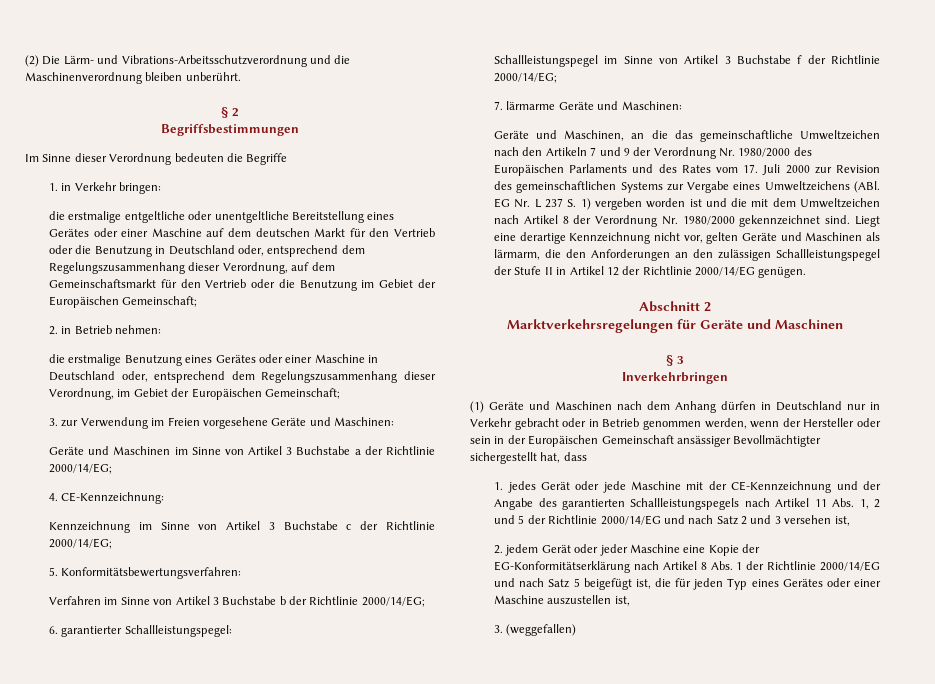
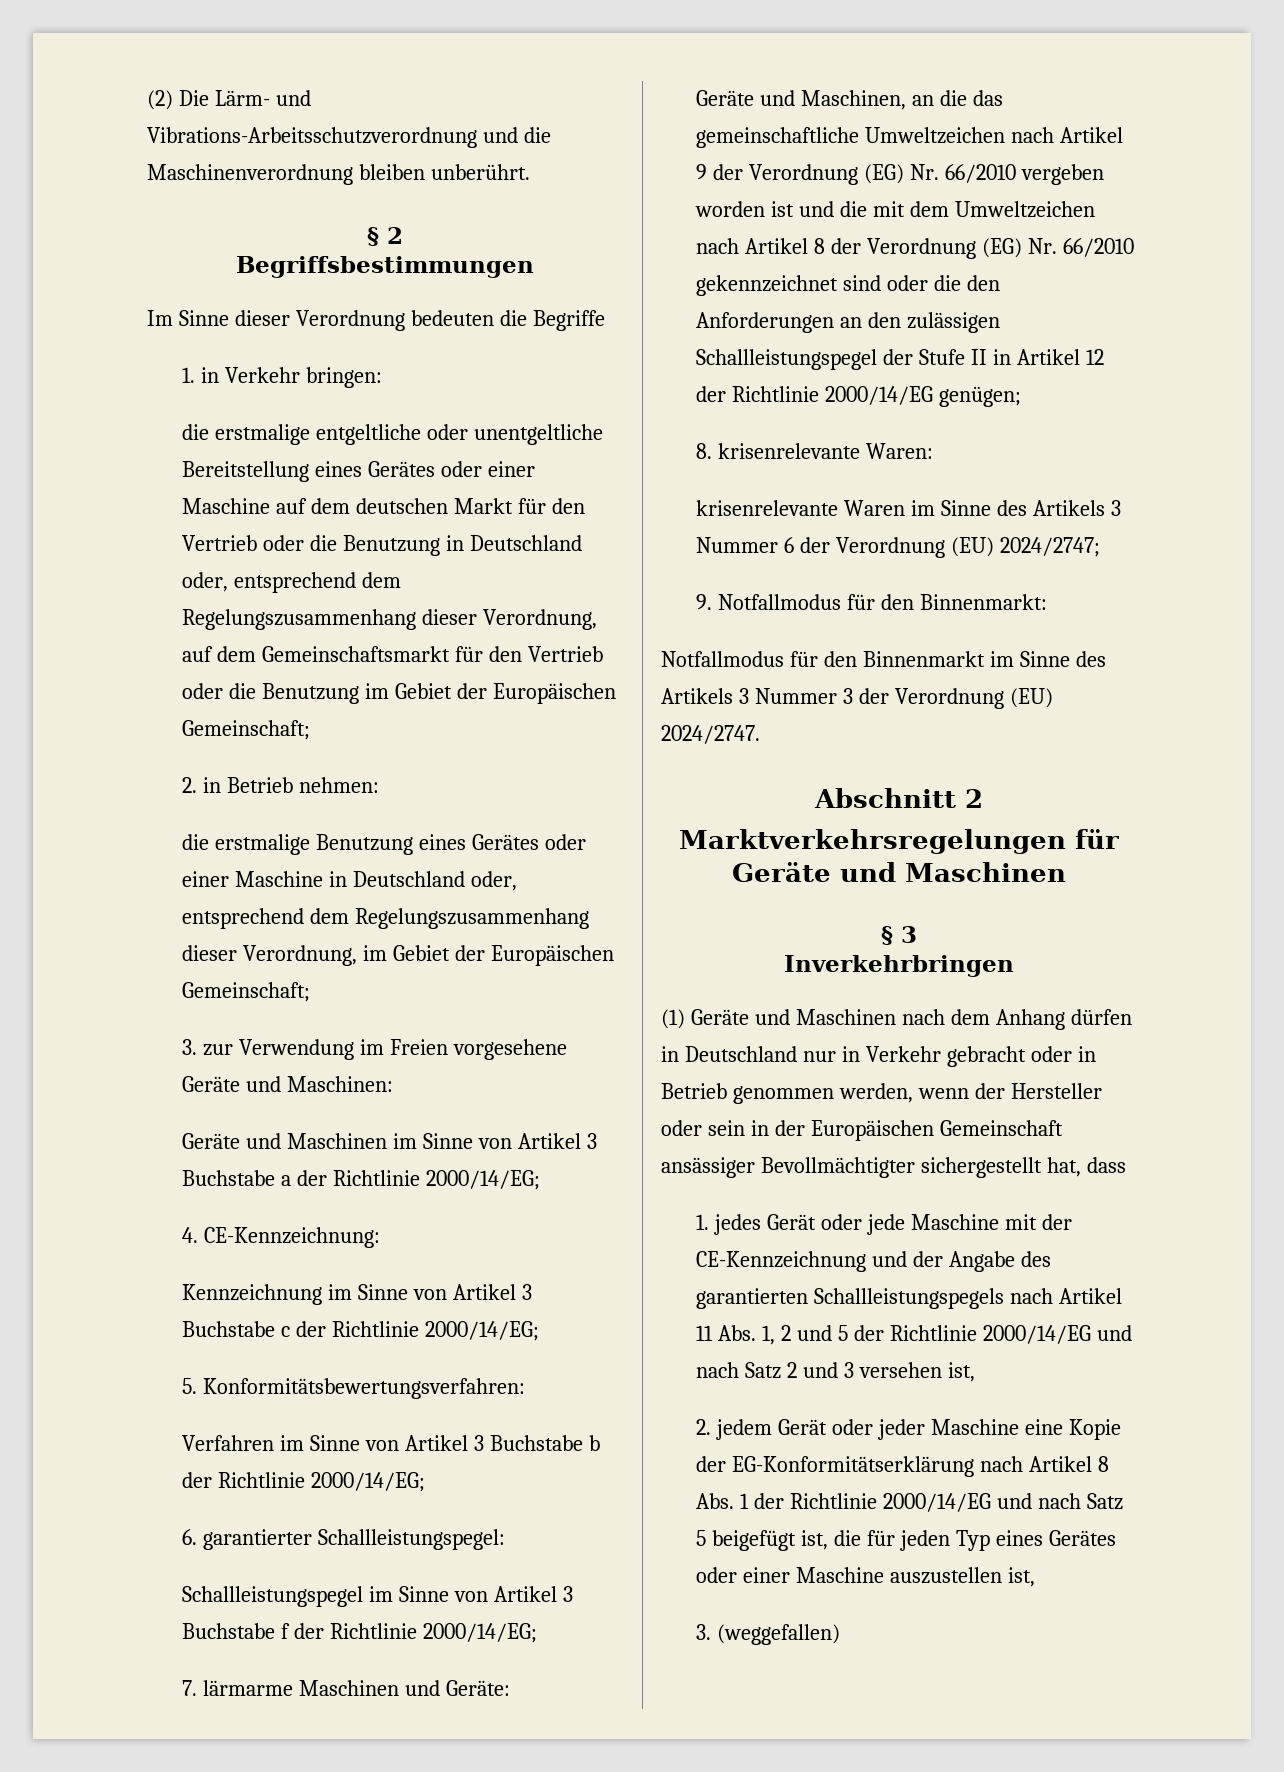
[558,101,682,110] Geräte und Maschinen: -> [299,1680,511,1696] Maschinen und Geräte:
[522,147,812,159] [494,164,881,176] [494,181,880,193] [494,198,591,210] den Artikeln 7 und 9 der Verordnung Nr. 1980/2000 des Europäischen Parlaments und des Rates vom 17. Juli 2000 zur Revision des gemeinschaftlichen Systems zur Vergabe eines Umweltzeichens (ABl. EG Nr. L 237 S. 1) -> [1060,127,1124,143] [696,164,1016,185] Artikel 9 der Verordnung (EG) Nr. 66/2010
[661,215,880,227] [494,232,881,244] [494,249,541,260] Nr. 1980/2000 gekennzeichnet sind. Liegt eine derartige Kennzeichnung nicht vor, gelten Geräte und Maschinen als lärmarm, -> [981,238,1134,258] [696,275,929,296] (EG) Nr. 66/2010 gekennzeichnet sind oder
[758,266,807,278] genügen. -> [939,386,1022,407] [696,443,934,459] [696,500,1121,516] [696,537,1100,558] [696,594,1048,610] [661,651,1106,667] [661,688,1053,709] [661,725,760,744] genügen; // 8. krisenrelevante Waren: // krisenrelevante Waren im Sinne des Artikels 3 Nummer 6 der Verordnung (EU) 2024/2747; // 9. Notfallmodus für den Binnenmarkt: // Notfallmodus für den Binnenmarkt im Sinne des Artikels 3 Nummer 3 der Verordnung (EU) 2024/2747.

